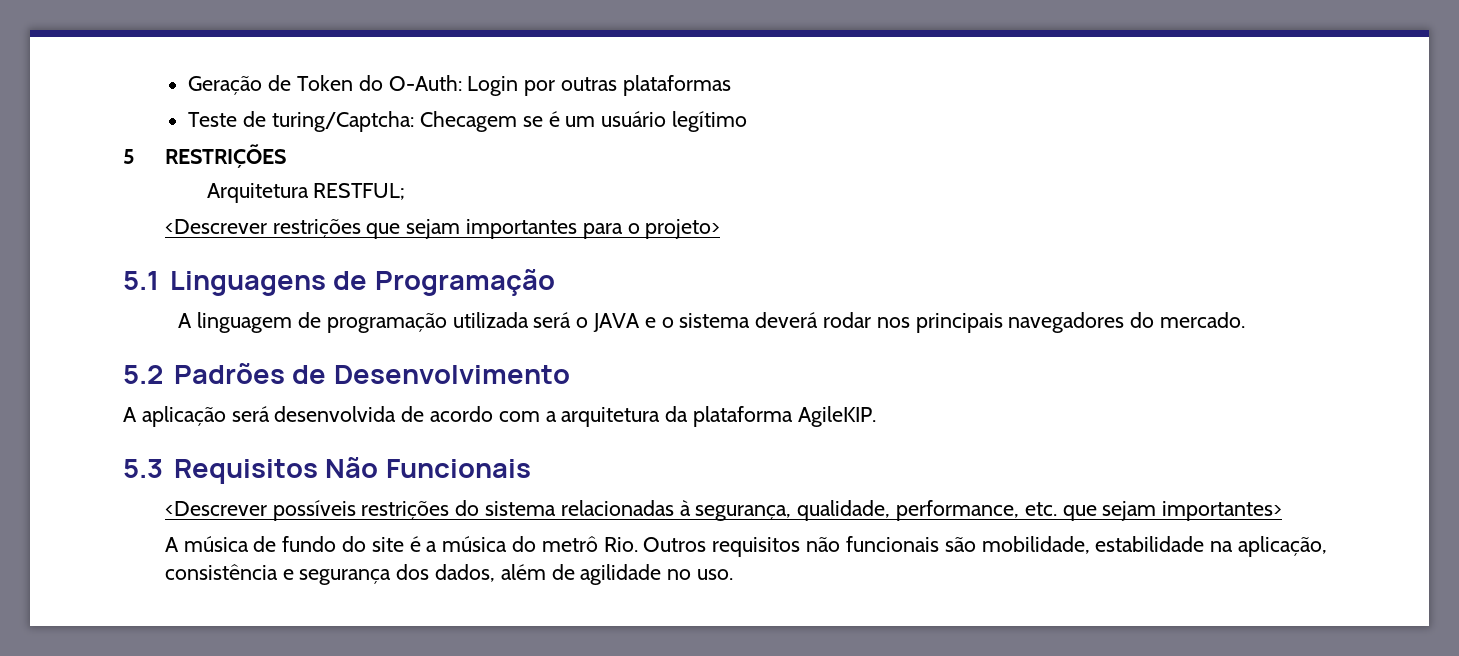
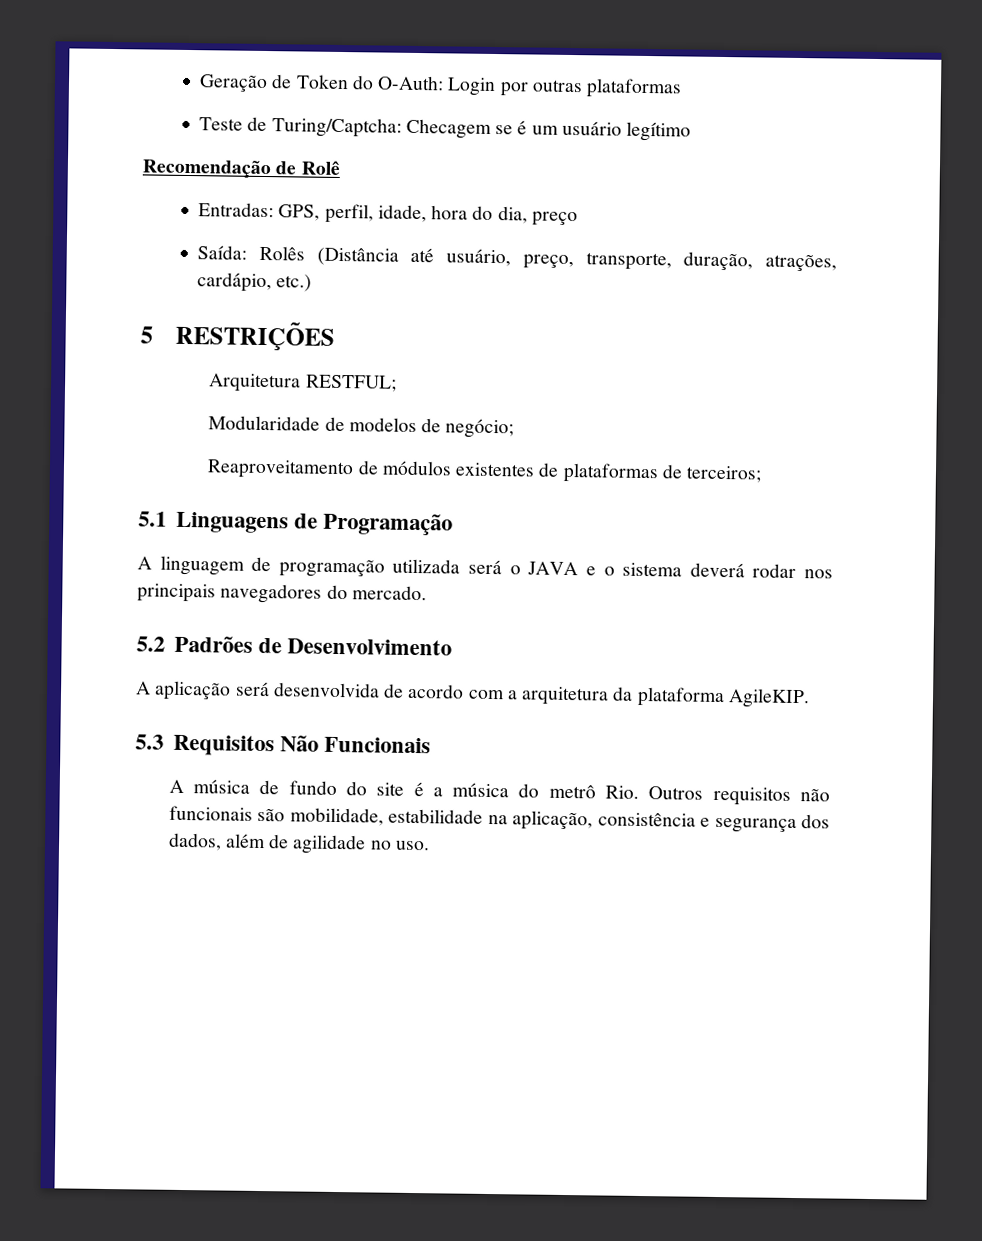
[272,111,415,132] turing/Captcha: -> [271,117,402,138] Turing/Captcha:
[123,144,286,168] [206,183,406,203] [164,219,721,239] 5 RESTRIÇÕES // Arquitetura RESTFUL; // <Descrever restrições que sejam importantes para o projeto> -> [142,159,341,179] [198,202,578,227] [197,245,838,272] [197,272,313,293] [140,320,335,352] [208,373,397,393] [208,415,515,439] [207,459,763,484] Recomendação de Rolê // Entradas: GPS, perfil, idade, hora do dia, preço // Saída: Rolês (Distância até usuário, preço, transporte, duração, atrações, cardápio, etc.) // 5 RESTRIÇÕES // Arquitetura RESTFUL; // Modularidade de modelos de negócio; // Reaproveitamento de módulos existentes de plataformas de terceiros;
[164,500,1283,521] // <Descrever possíveis restrições do sistema relacionadas à segurança, qualidade, performance, etc. que sejam importantes> -> (431, 745) none

